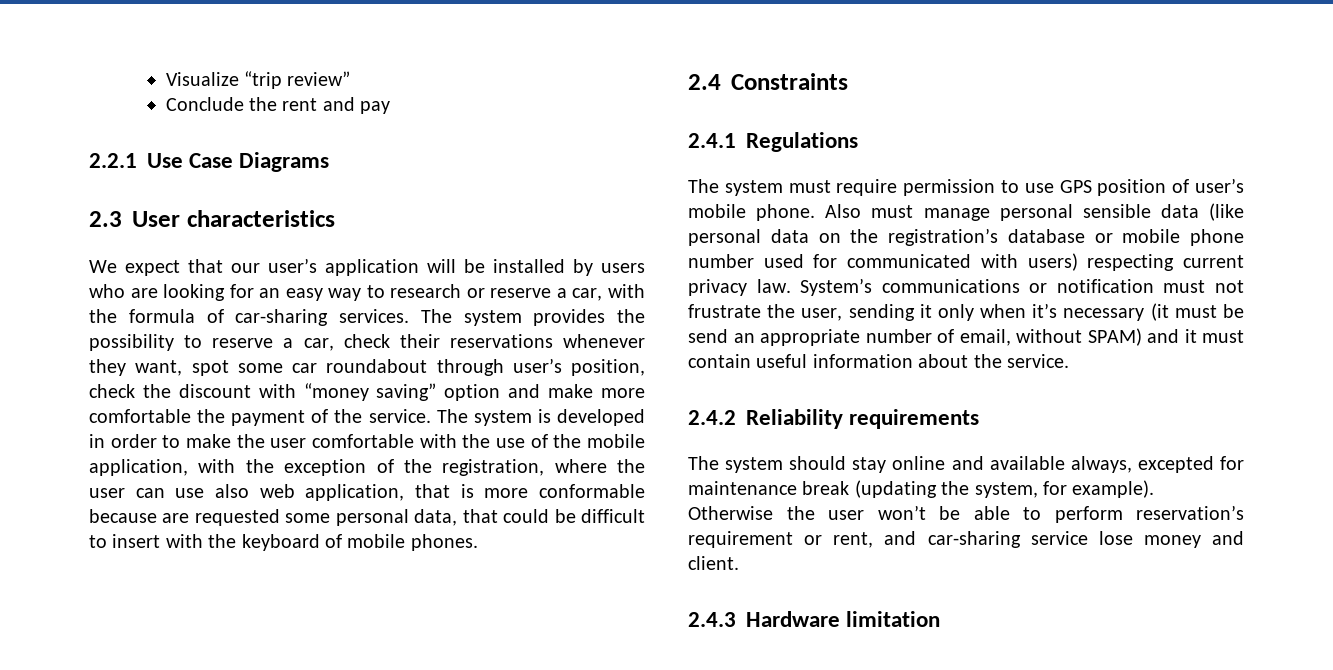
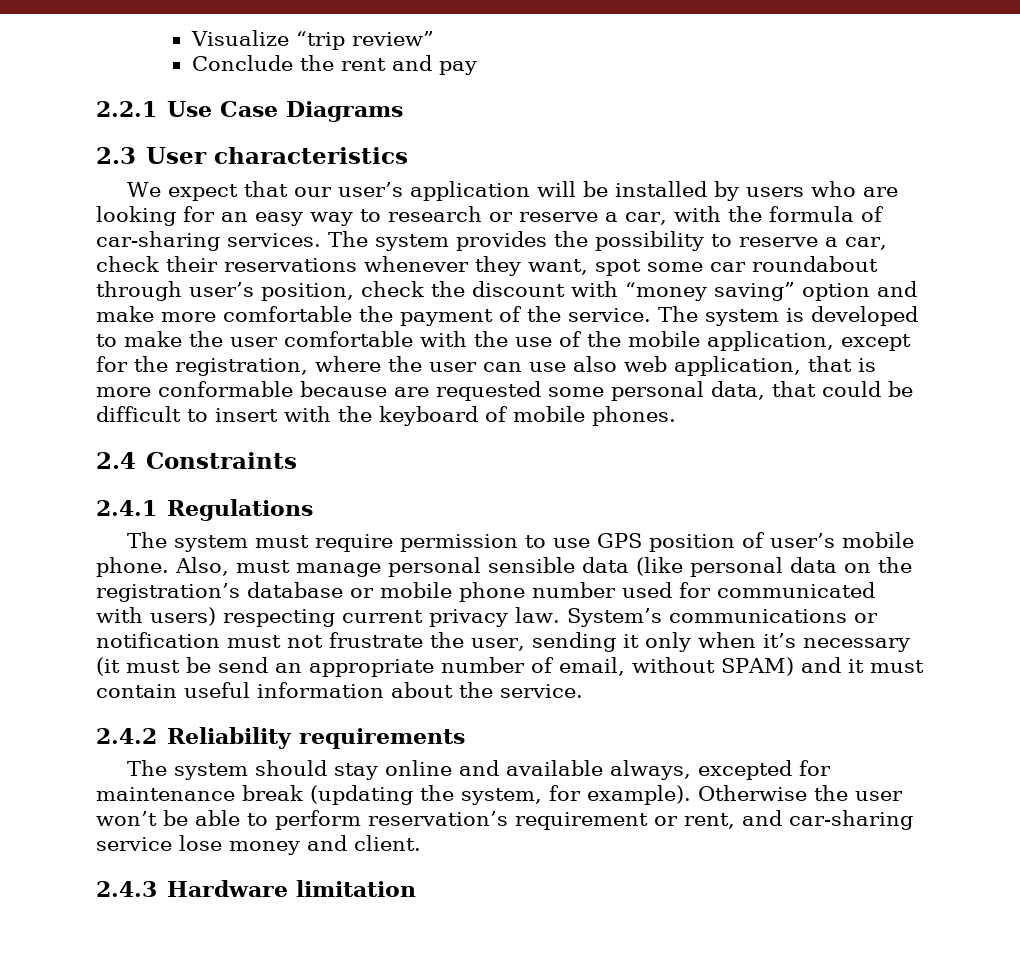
[89,434,157,448] in order -> (918, 316) none
[198,459,394,476] with the exception of -> [841,334,911,351] [96,356,128,372] except for
[825,204,862,218] Also -> [175,557,229,576] Also,

